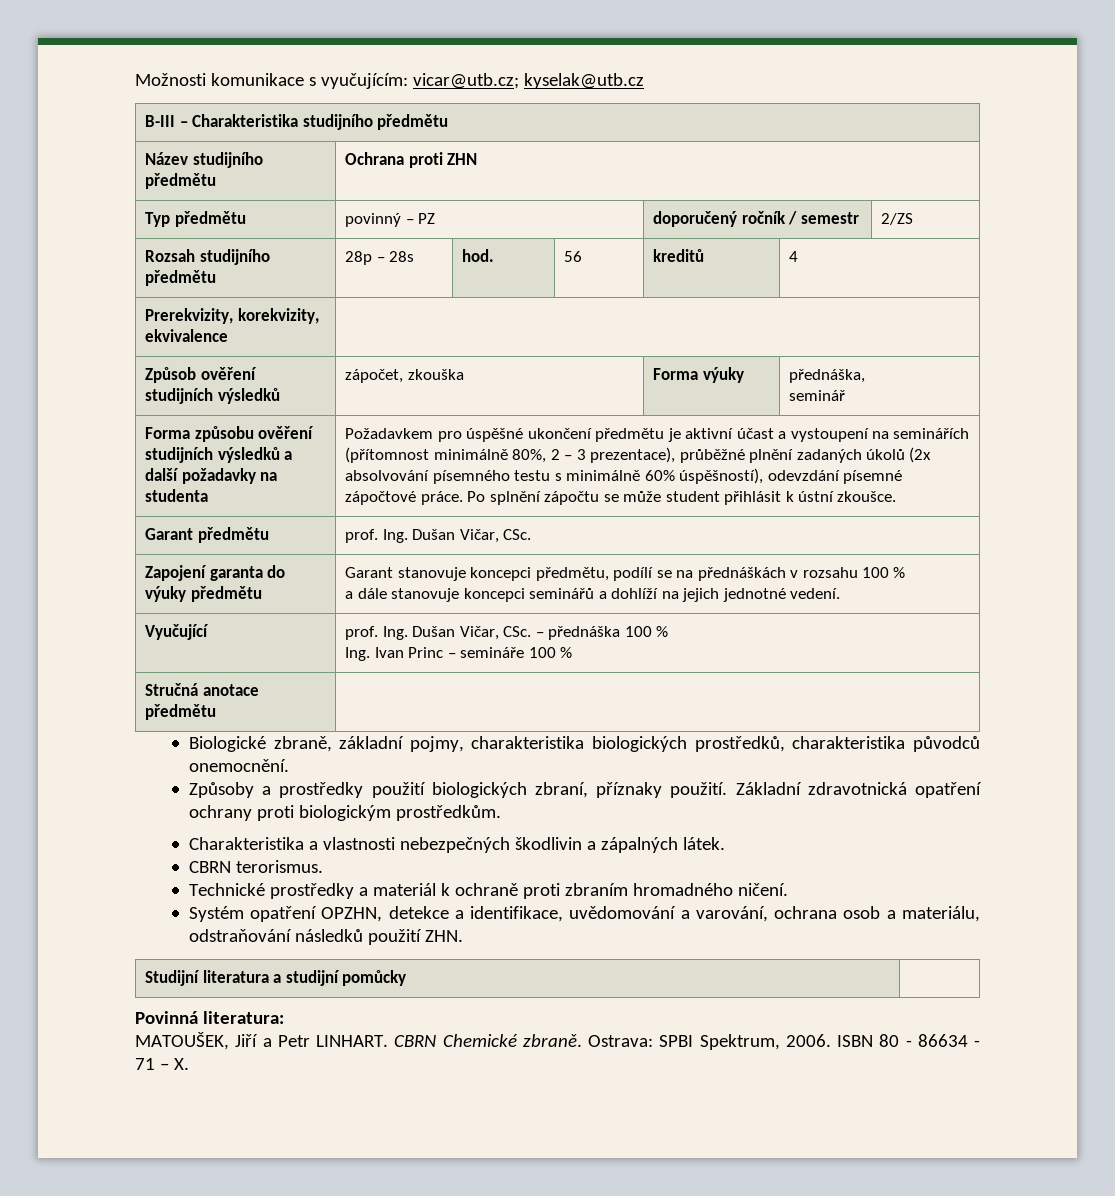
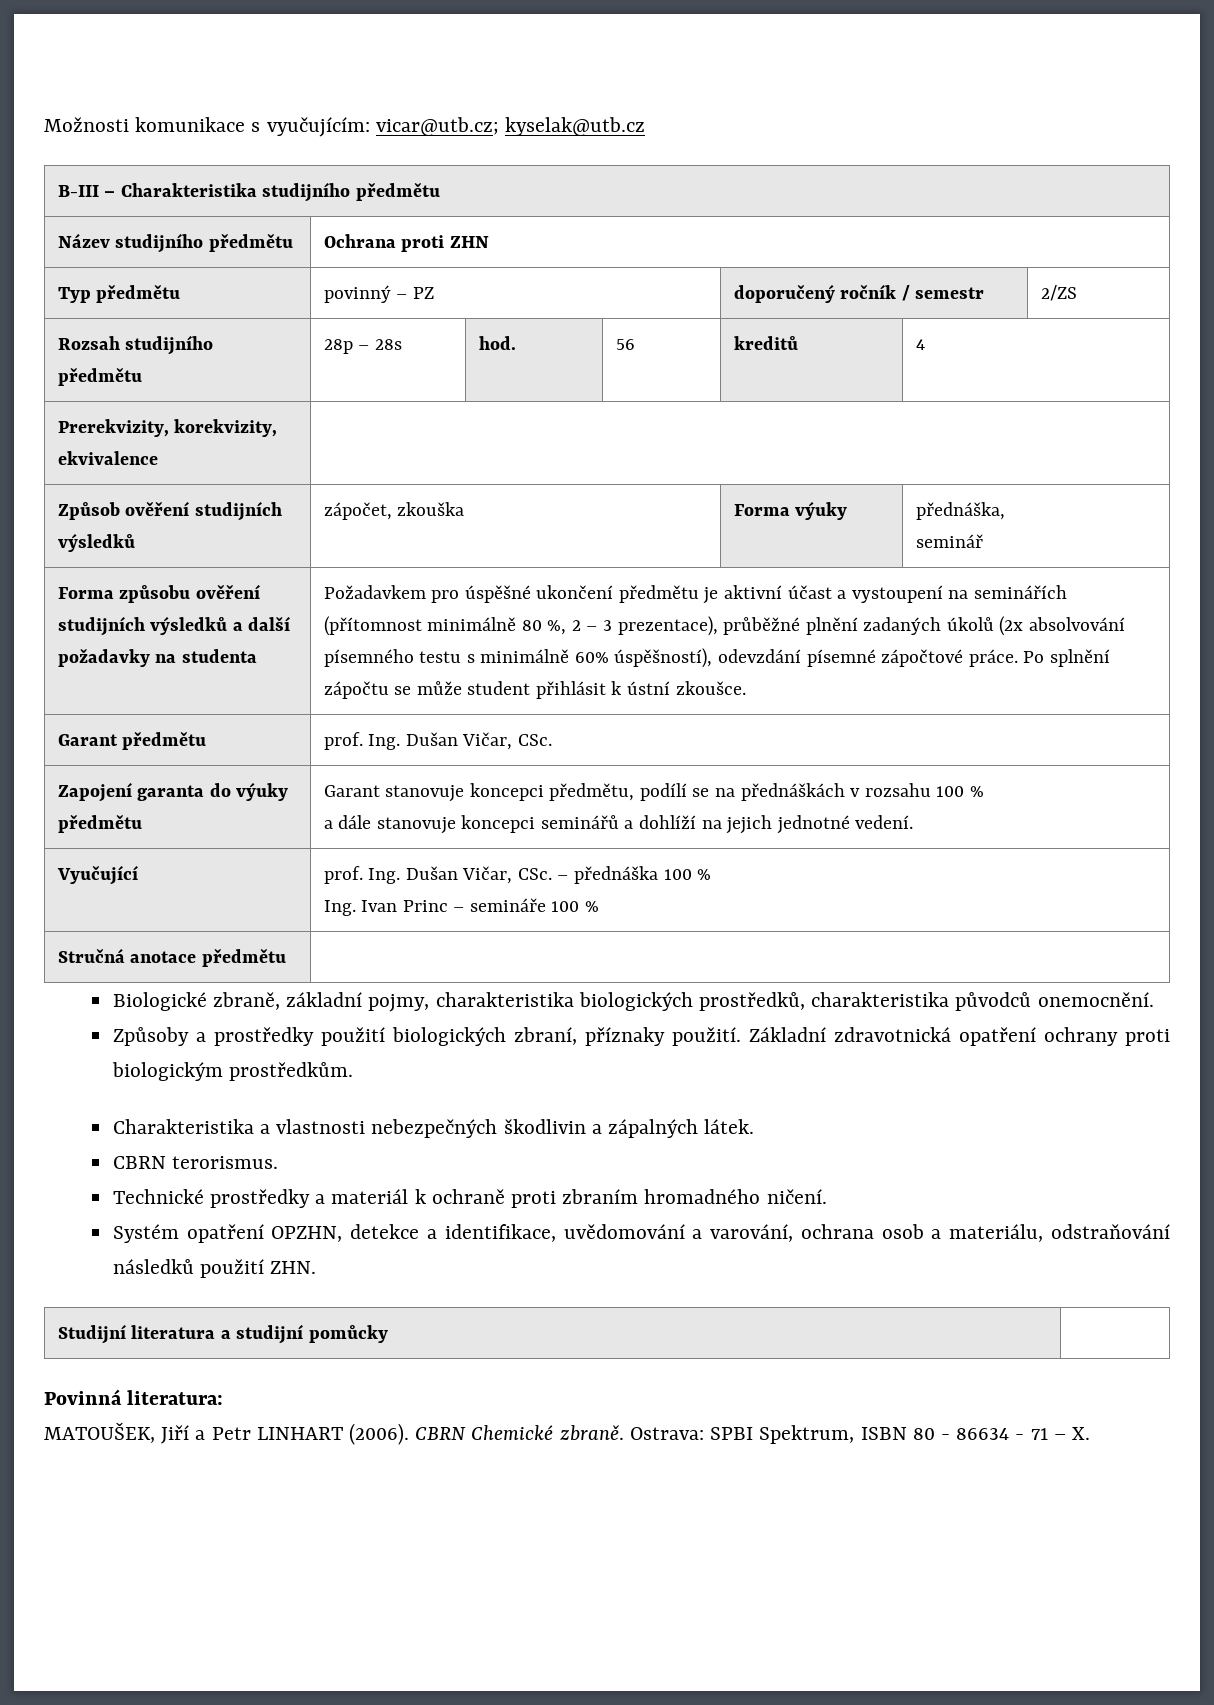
[512,449,547,463] 80%, -> [521,620,567,635] 80 %,
[316,1035,388,1047] LINHART. -> [256,1423,410,1445] LINHART (2006).
[785,1034,831,1047] 2006. -> (855, 1434) none

